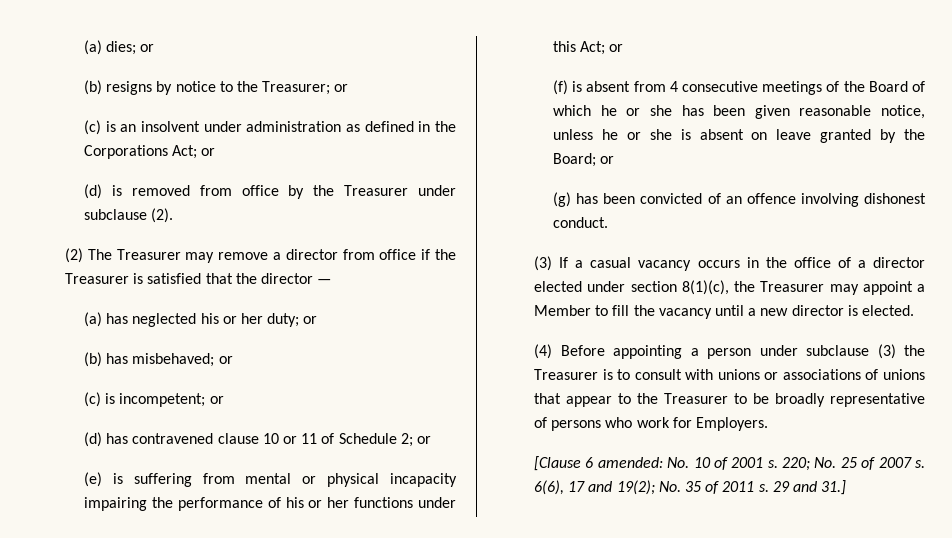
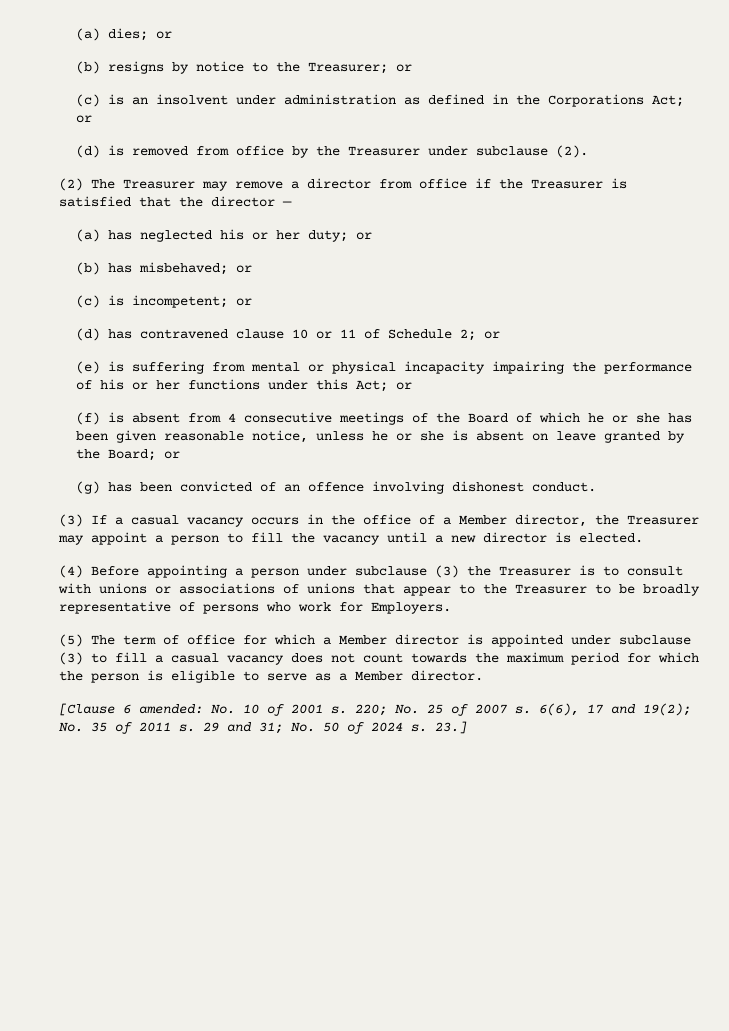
[873,257,925,268] [534,280,729,295] director elected under section 8(1)(c), -> [458,514,587,527] Member director,
[534,305,592,316] Member -> [170,535,219,545] person
(768, 424) none -> [58,634,691,647] [58,652,699,665] [58,670,483,683] // (5) The term of office for which a Member director is appointed under subclause (3) to fill a casual vacancy does not count towards the maximum period for which the person is eligible to serve as a Member director.
[821,480,847,495] 31.] -> [258,721,467,734] 31; No. 50 of 2024 s. 23.]

